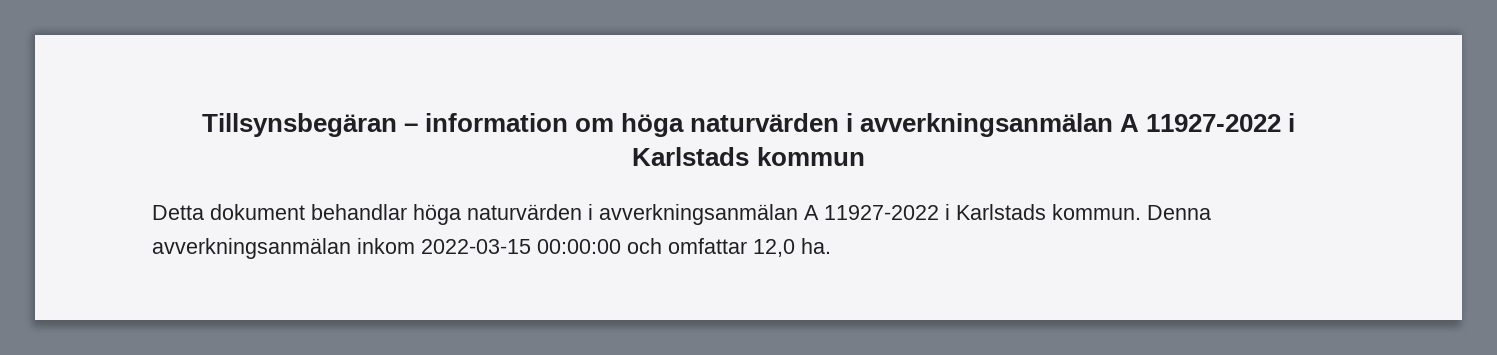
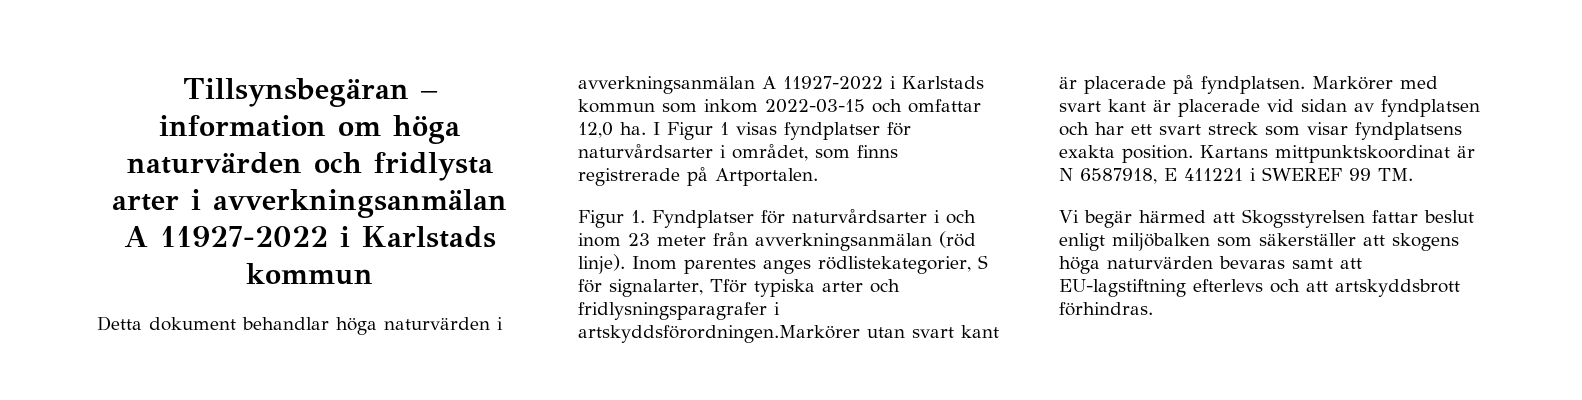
(839, 122) none -> [313,152,493,181] [112,194,180,211] och fridlysta arter
[1052,204,1211,220] [152,238,351,259] kommun. Denna avverkningsanmälan -> [578,99,697,113] kommun som
[537,239,621,254] 00:00:00 -> (865, 106) none
(831, 246) none -> [653,122,911,140] [578,144,898,161] [578,167,818,186] [578,209,976,228] [578,231,976,251] [578,254,988,274] [578,279,900,297] [578,302,780,320] [578,325,999,343] [1059,75,1438,94] [1059,99,1480,117] [1059,122,1462,140] [1059,145,1475,163] [1059,167,1413,184] [1059,209,1474,228] [1059,233,1459,251] [1059,256,1362,274] [1059,279,1460,297] [1059,302,1153,316] I Figur 1 visas fyndplatser för naturvårdsarter i området, som finns registrerade på Artportalen. // Figur 1. Fyndplatser för naturvårdsarter i och inom 23 meter från avverkningsanmälan (röd linje). Inom parentes anges rödlistekategorier, S för signalarter, Tför typiska arter och fridlysningsparagrafer i artskyddsförordningen.Markörer utan svart kant är placerade på fyndplatsen. Markörer med svart kant är placerade vid sidan av fyndplatsen och har ett svart streck som visar fyndplatsens exakta position. Kartans mittpunktskoordinat är N 6587918, E 411221 i SWEREF 99 TM. // Vi begär härmed att Skogsstyrelsen fattar beslut enligt miljöbalken som säkerställer att skogens höga naturvärden bevaras samt att EU-lagstiftning efterlevs och att artskyddsbrott förhindras.

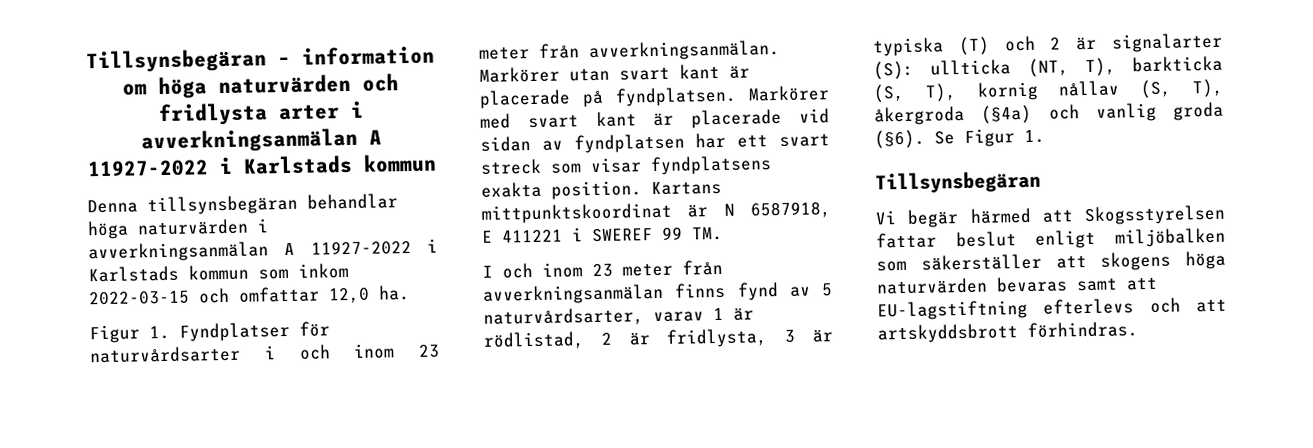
[97,316,236,331] Detta dokument -> [87,194,298,216] Denna tillsynsbegäran
[653,122,911,140] [578,144,898,161] [578,167,818,186] I Figur 1 visas fyndplatser för naturvårdsarter i området, som finns registrerade på Artportalen. -> (410, 293) none
[755,231,976,251] [578,254,988,274] [578,279,900,297] [578,302,780,320] [578,325,860,343] avverkningsanmälan (röd linje). Inom parentes anges rödlistekategorier, S för signalarter, Tför typiska arter och fridlysningsparagrafer i artskyddsförordningen.Markörer -> [589,39,780,62] [479,66,560,83] avverkningsanmälan. Markörer
[1059,122,1089,136] och -> (685, 143) none
(1413, 174) none -> [482,259,723,279] [482,282,833,305] [483,307,754,327] [483,328,833,350] [873,32,1223,57] [873,55,1223,80] [873,78,1224,103] [874,101,1224,126] [874,128,1045,149] [875,170,1041,194] // I och inom 23 meter från avverkningsanmälan finns fynd av 5 naturvårdsarter, varav 1 är rödlistad, 2 är fridlysta, 3 är typiska (T) och 2 är signalarter (S): ullticka (NT, T), barkticka (S, T), kornig nållav (S, T), åkergroda (§4a) och vanlig groda (§6). Se Figur 1. // Tillsynsbegäran

